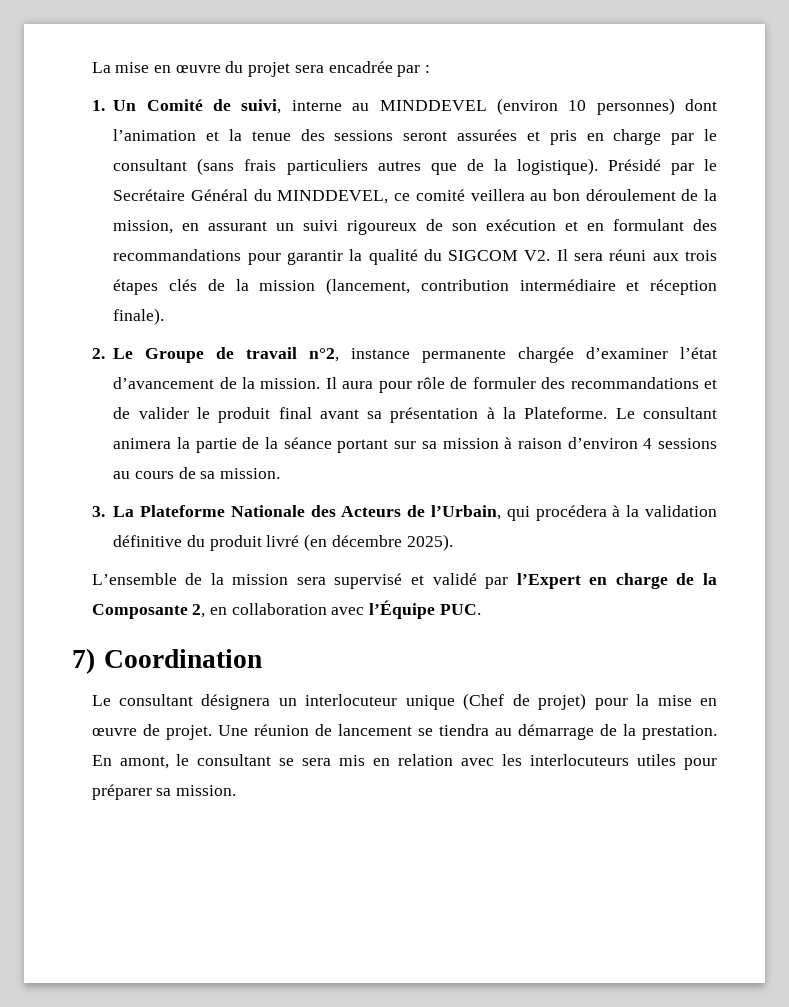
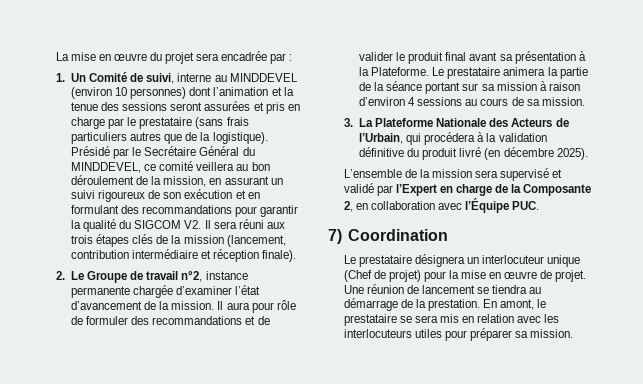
[113,159,188,171] consultant -> [139,117,193,129] prestataire
[643,407,717,419] consultant -> [447,67,501,79] prestataire
[119,694,194,706] consultant -> [358,255,412,267] prestataire
[197,754,272,766] consultant -> [343,314,397,326] prestataire

